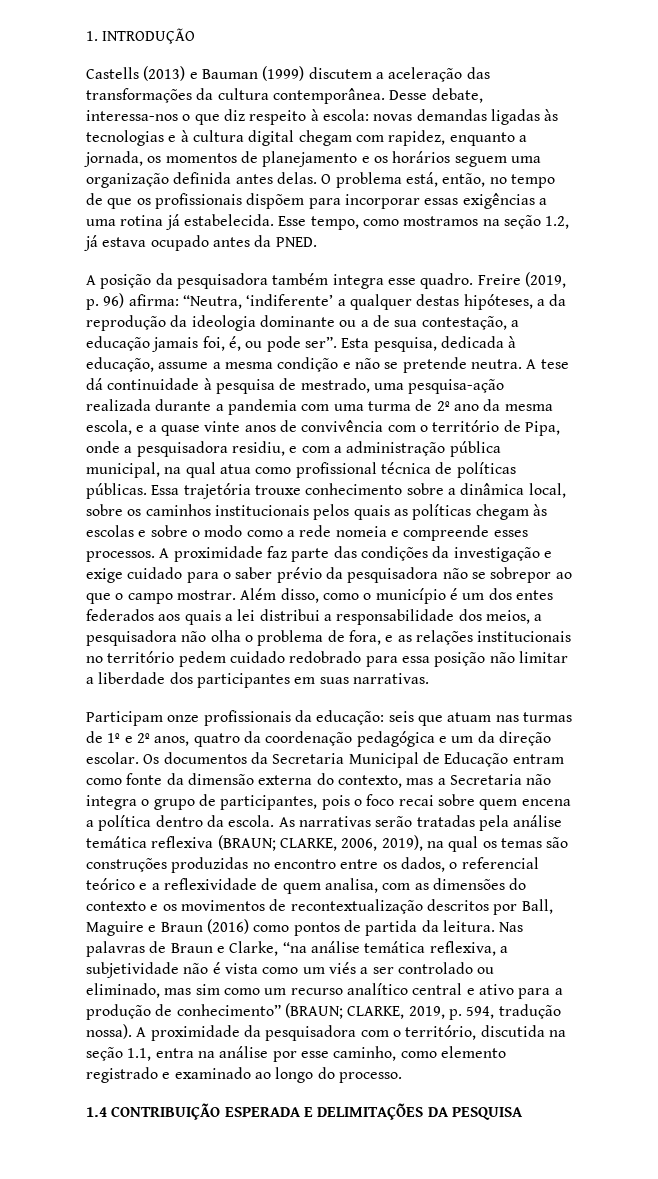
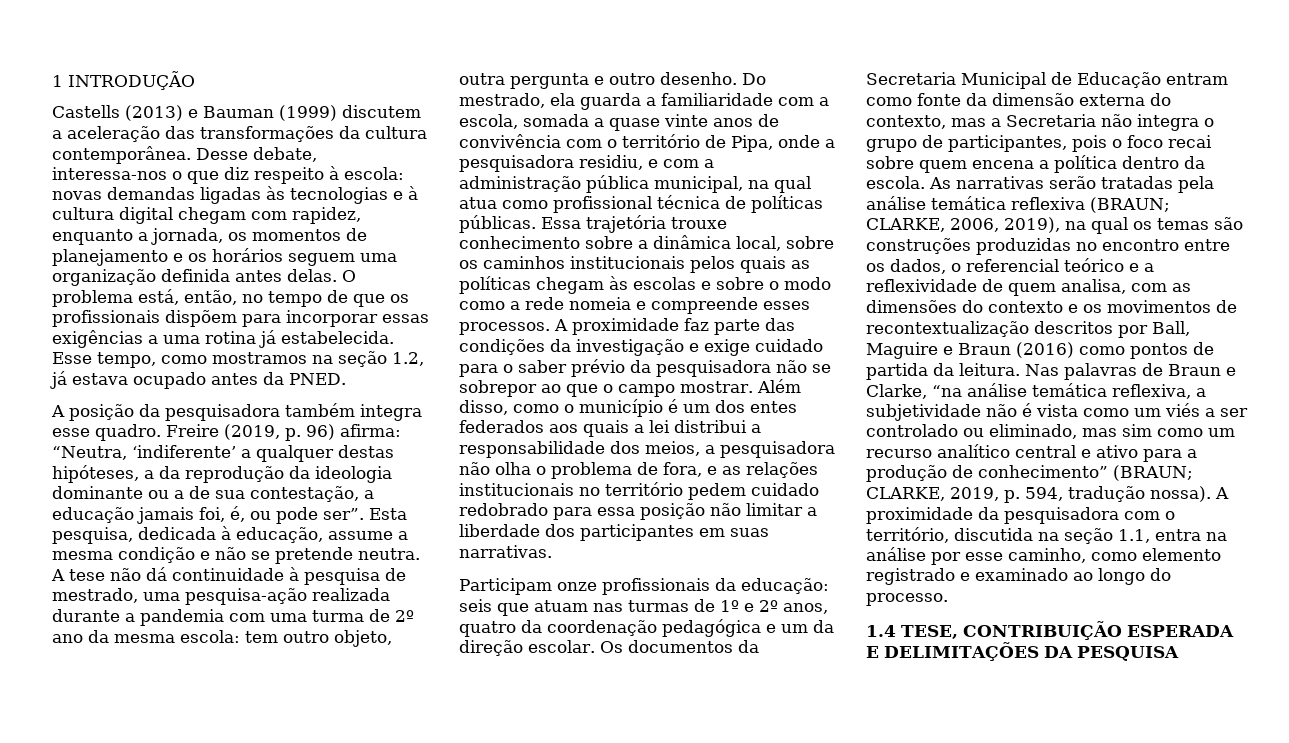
[86,31,98,41] 1. -> [52,75,63,87] 1
(569, 364) none -> [110,568,141,581] não
[86,420,145,435] escola, e -> [180,630,392,647] [459,72,766,89] [459,93,829,110] [459,114,589,129] escola: tem outro objeto, outra pergunta e outro desenho. Do mestrado, ela guarda a familiaridade com a escola, somada
(107, 1112) none -> [901,625,958,639] TESE,

